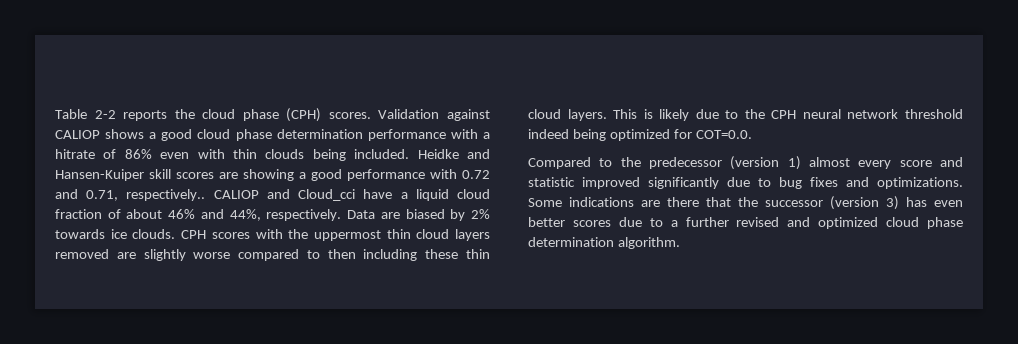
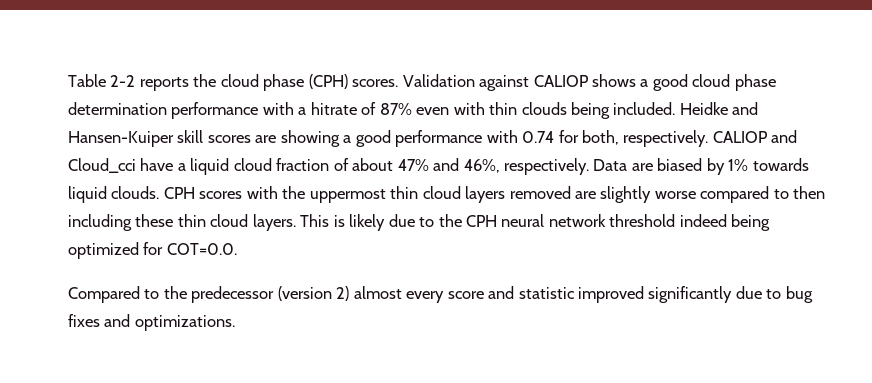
[124,149,152,159] 86% -> [379,103,412,115] 87%
[462,170,490,179] [55,189,206,201] 0.72 and 0.71, respectively.. -> [522,130,709,147] 0.74 for both, respectively.
[168,209,261,221] 46% and 44%, -> [397,158,500,173] 47% and 46%,
[471,209,491,219] [55,229,127,239] 2% towards ice -> [728,158,809,171] [68,186,107,203] 1% towards liquid
[787,156,801,170] 1) -> [336,286,350,301] 2)
[528,196,963,210] [528,217,963,229] [528,237,680,249] Some indications are there that the successor (version 3) has even better scores due to a further revised and optimized cloud phase determination algorithm. -> (235, 323) none

